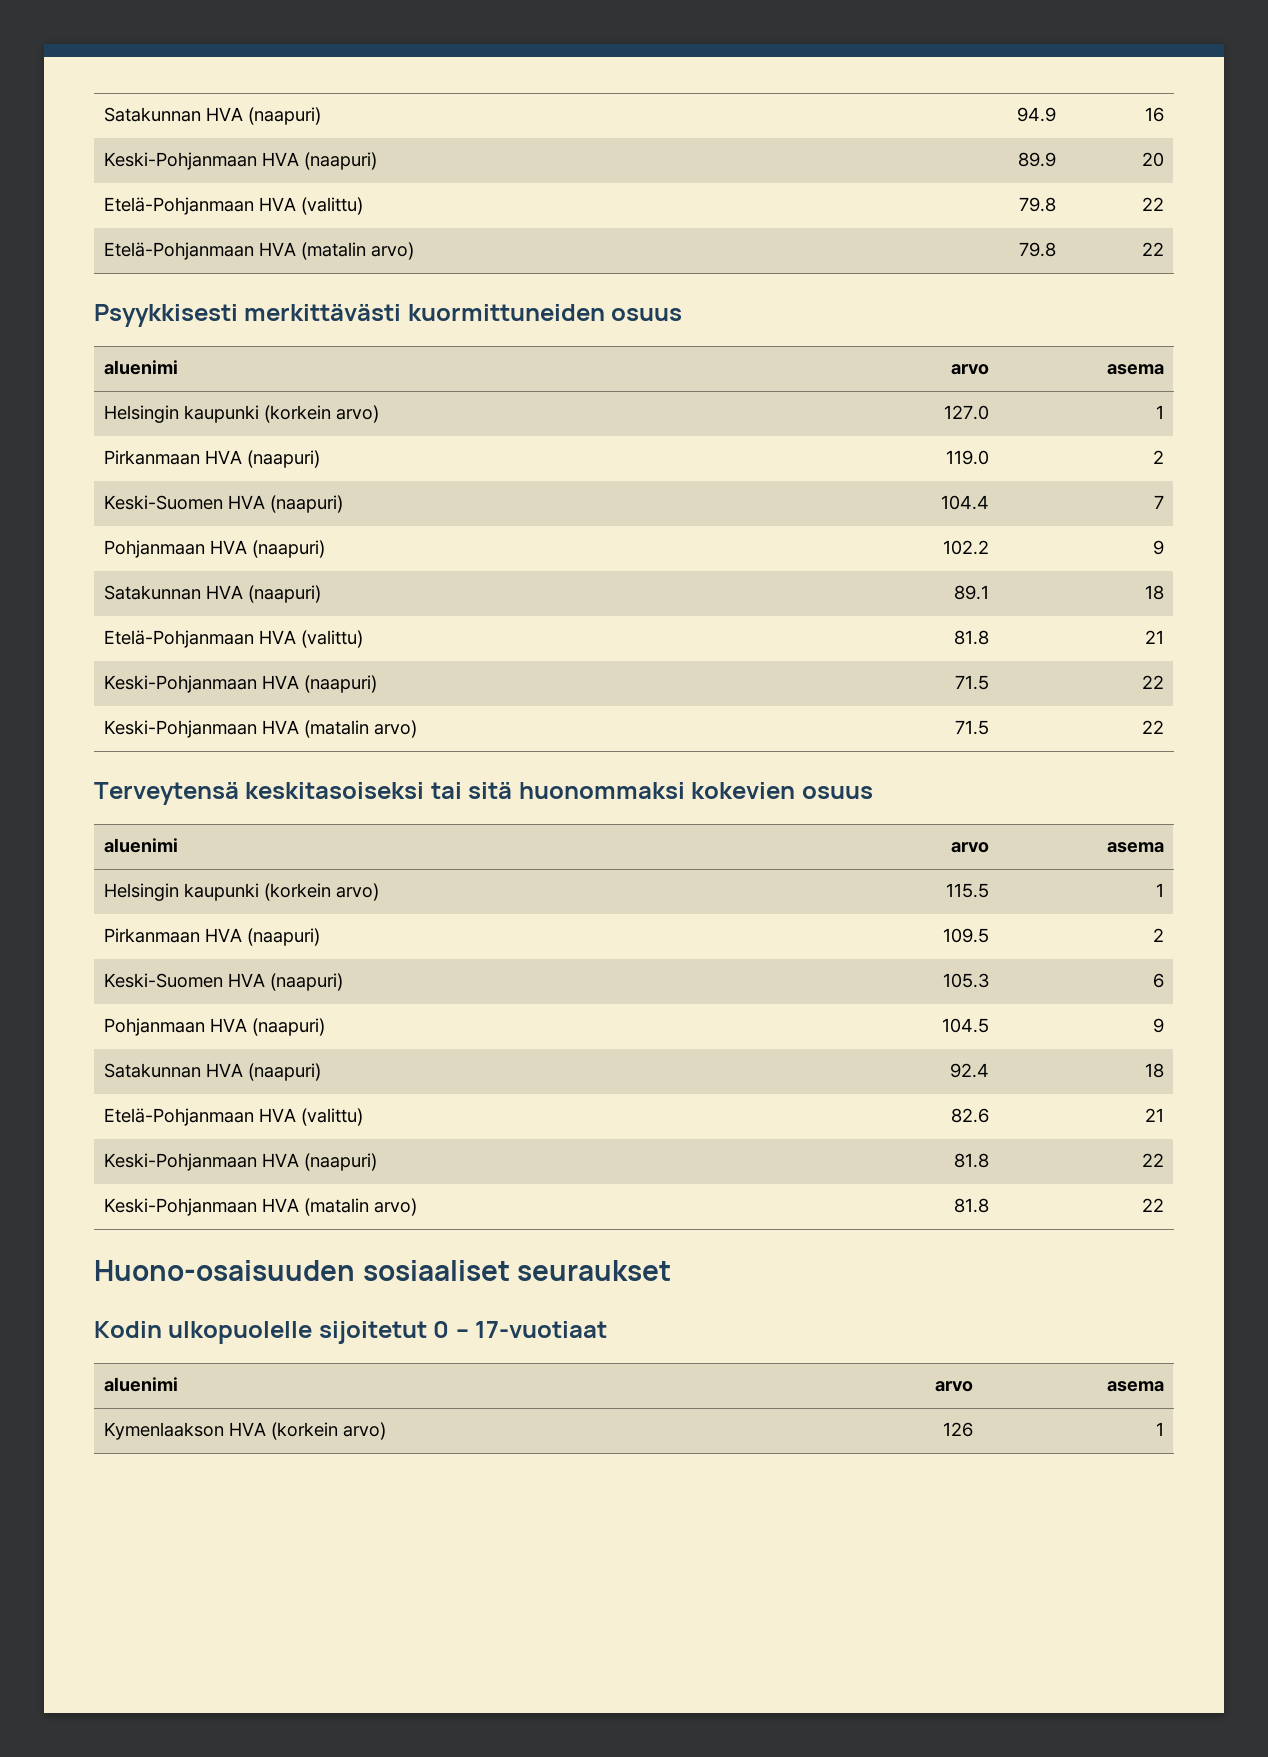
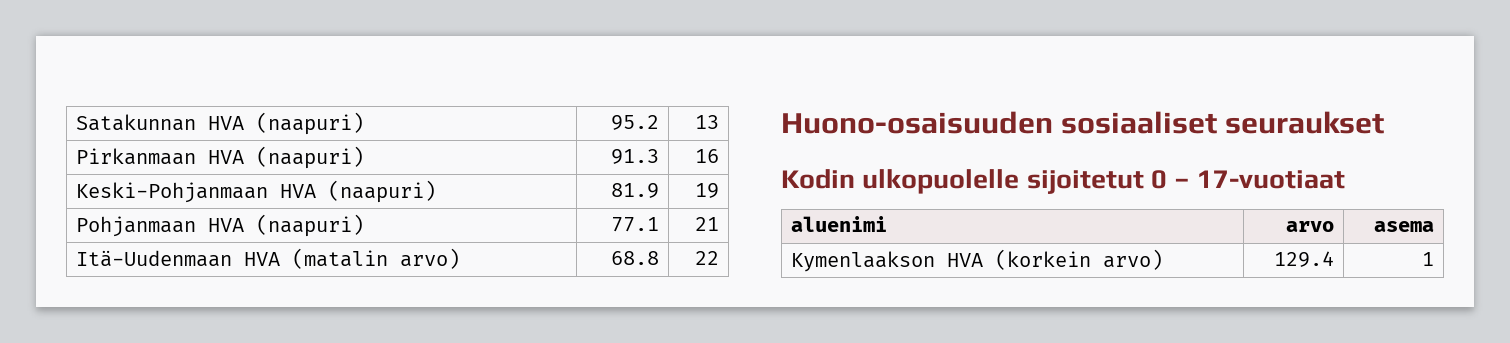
[104,107,322,125] [1016,107,1056,122] [1144,107,1164,122] [104,152,378,170] [1017,152,1056,167] [1141,152,1164,167] [104,197,364,215] [1018,197,1056,212] [1141,197,1164,211] [104,242,415,260] [1018,242,1056,257] [1141,242,1164,256] [94,304,683,327] [104,360,179,375] [950,364,989,375] [1106,364,1164,375] [104,405,380,423] [943,405,989,420] [1155,405,1164,419] [104,450,321,468] [945,450,989,465] [1152,450,1164,464] [104,495,344,513] [940,495,989,510] [1153,495,1164,509] [104,540,326,558] [942,540,989,555] [1152,540,1164,555] [104,585,322,603] [953,585,989,600] [1144,585,1164,600] [104,630,364,648] [953,630,989,645] [1144,630,1164,644] [104,675,378,693] [954,675,989,690] [1141,675,1164,689] [104,720,418,738] [954,720,989,735] [1141,720,1164,734] [94,782,873,805] [104,838,179,853] [950,842,989,853] [1106,842,1164,853] [104,883,380,901] [945,883,989,898] [1155,883,1164,897] [104,928,321,946] [942,928,989,943] [1152,928,1164,942] [104,973,344,991] [942,973,989,988] [1152,973,1164,988] [104,1018,326,1036] [941,1018,989,1033] [1152,1018,1164,1033] [104,1063,322,1081] [949,1063,989,1078] [1144,1063,1164,1078] [104,1108,364,1126] [950,1108,989,1123] [1144,1108,1164,1122] [104,1153,378,1171] [953,1153,989,1168] [1141,1153,1164,1167] [104,1198,418,1216] [953,1198,989,1213] Satakunnan HVA (naapuri) | 94.9 | 16 // Keski-Pohjanmaan HVA (naapuri) | 89.9 | 20 // Etelä-Pohjanmaan HVA (valittu) | 79.8 | 22 // Etelä-Pohjanmaan HVA (matalin arvo) | 79.8 | 22 // Psyykkisesti merkittävästi kuormittuneiden osuus // aluenimi | arvo | asema // Helsingin kaupunki (korkein arvo) | 127.0 | 1 // Pirkanmaan HVA (naapuri) | 119.0 | 2 // Keski-Suomen HVA (naapuri) | 104.4 | 7 // Pohjanmaan HVA (naapuri) | 102.2 | 9 // Satakunnan HVA (naapuri) | 89.1 | 18 // Etelä-Pohjanmaan HVA (valittu) | 81.8 | 21 // Keski-Pohjanmaan HVA (naapuri) | 71.5 | 22 // Keski-Pohjanmaan HVA (matalin arvo) | 71.5 | 22 // Terveytensä keskitasoiseksi tai sitä huonommaksi kokevien osuus // aluenimi | arvo | asema // Helsingin kaupunki (korkein arvo) | 115.5 | 1 // Pirkanmaan HVA (naapuri) | 109.5 | 2 // Keski-Suomen HVA (naapuri) | 105.3 | 6 // Pohjanmaan HVA (naapuri) | 104.5 | 9 // Satakunnan HVA (naapuri) | 92.4 | 18 // Etelä-Pohjanmaan HVA (valittu) | 82.6 | 21 // Keski-Pohjanmaan HVA (naapuri) | 81.8 | 22 // Keski-Pohjanmaan HVA (matalin arvo) | 81.8 -> [76,112,365,135] [610,115,659,130] [694,115,719,129] [76,146,365,169] [610,149,659,164] [694,149,719,163] [76,180,437,203] [610,183,659,198] [694,183,719,198] [76,214,365,237] [610,217,659,232] [694,217,719,231] [76,248,461,269] [610,251,659,265] Satakunnan HVA (naapuri) | 95.2 | 13 // Pirkanmaan HVA (naapuri) | 91.3 | 16 // Keski-Pohjanmaan HVA (naapuri) | 81.9 | 19 // Pohjanmaan HVA (naapuri) | 77.1 | 21 // Itä-Uudenmaan HVA (matalin arvo) | 68.8
[942,1422,973,1437] 126 -> [1273,251,1334,267] 129.4

